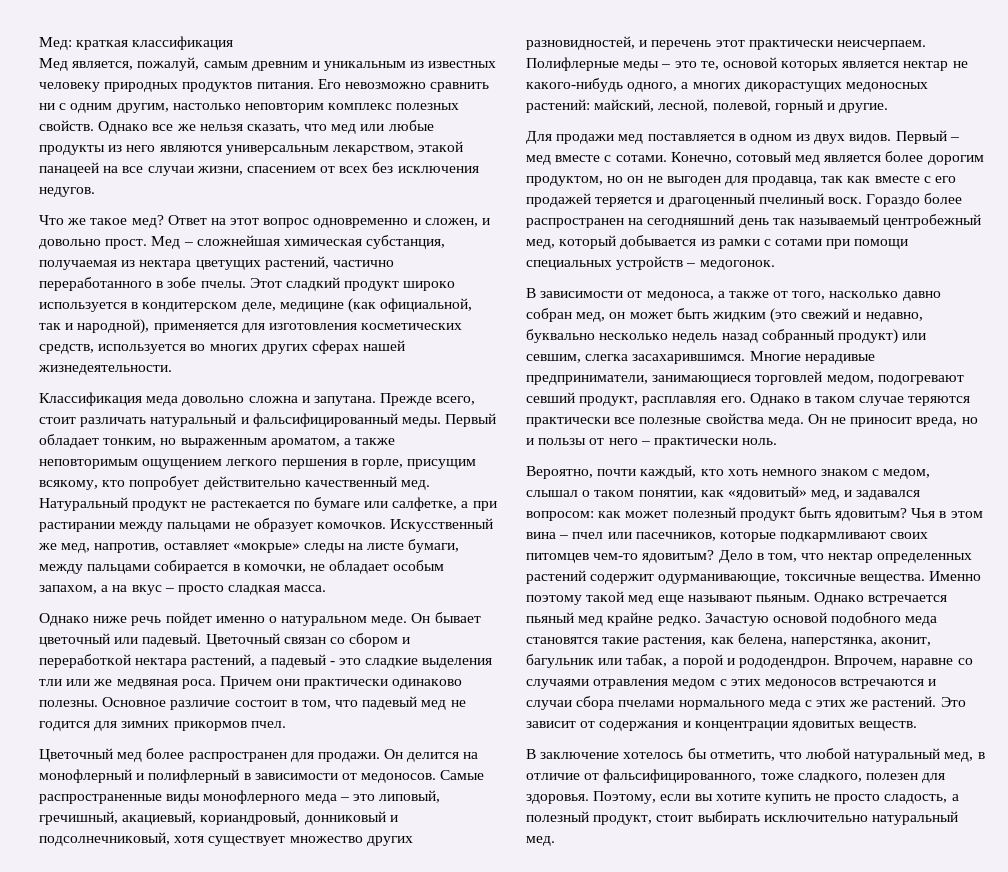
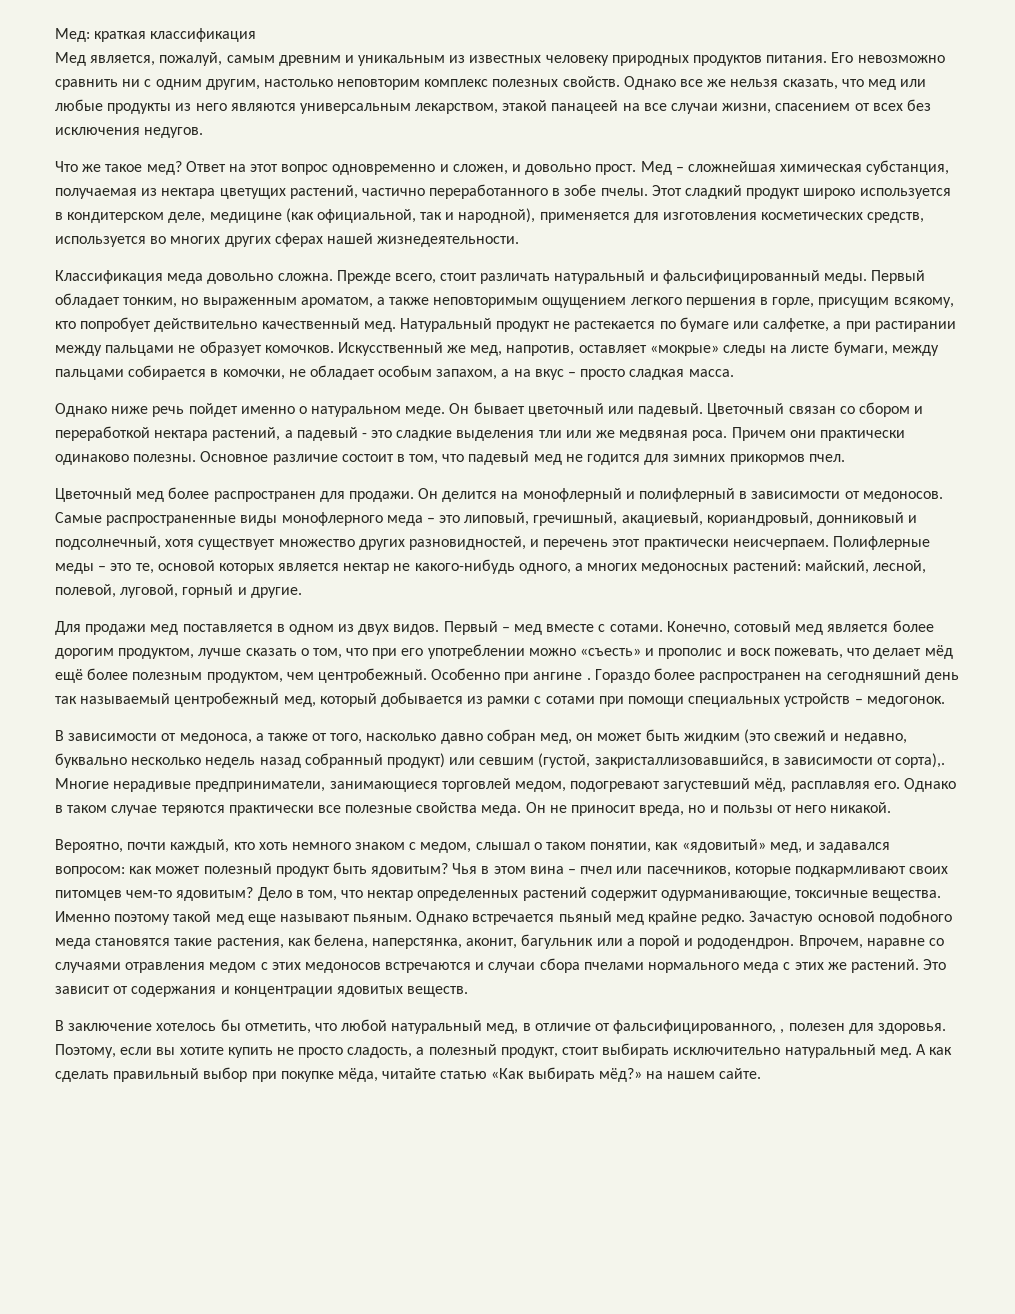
[248,396,376,406] сложна и запутана. -> [277,273,333,281] сложна.
[39,832,170,846] подсолнечниковый, -> [55,536,161,550] подсолнечный,
[744,82,842,92] дикорастущих -> (638, 567) none
(771, 105) none -> [120,584,179,598] луговой,
[607,176,957,186] [526,193,862,207] но он не выгоден для продавца, так как вместе с его продажей теряется и драгоценный пчелиный воск. -> [198,644,953,659] [55,668,591,683] лучше сказать о том, что при его употреблении можно «съесть» и прополис и воск пожевать, что делает мёд ещё более полезным продуктом, чем центробежный. Особенно при ангине .
[526,354,746,364] севшим, слегка засахарившимся. -> [479,753,946,768] севшим (густой, закристаллизовавшийся, в зависимости от сорта),.
[526,392,639,406] севший продукт, -> [663,778,787,792] загустевший мёд,
[640,438,778,448] – практически ноль. -> [830,802,892,813] никакой.
[626,654,668,667] табак, -> (623, 942) none
[760,773,862,783] тоже сладкого, -> [780,1029,785,1034] ,
(555, 841) none -> [915,1044,953,1055] [55,1067,762,1082] А как сделать правильный выбор при покупке мёда, читайте статью «Как выбирать мёд?» на нашем сайте.

